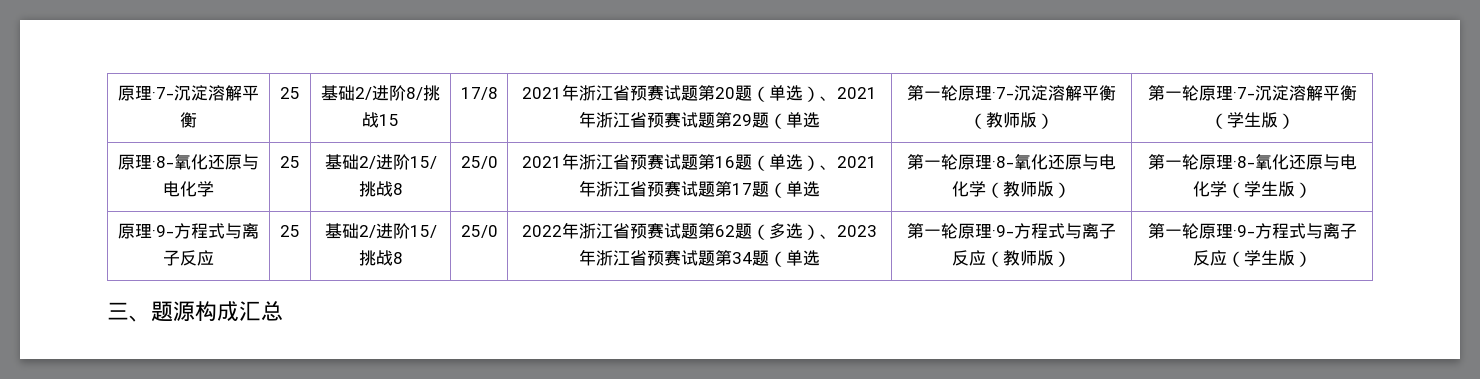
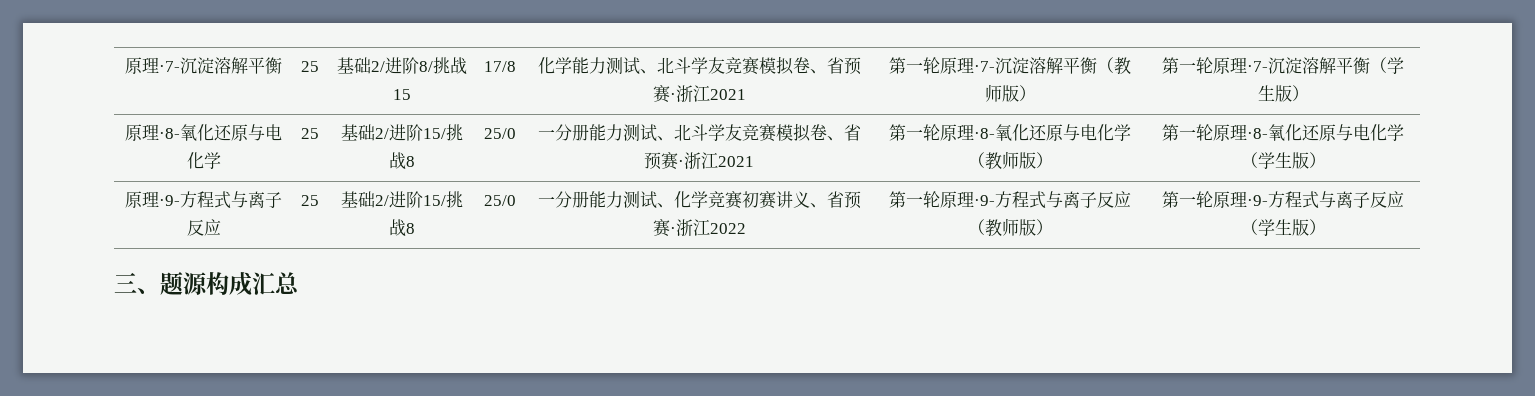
[522,84,877,102] [579,111,820,129] 2021年浙江省预赛试题第20题（单选）、2021年浙江省预赛试题第29题（单选 -> [537,56,861,75] [652,85,746,103] 化学能力测试、北斗学友竞赛模拟卷、省预赛·浙江2021
[522,153,877,171] [579,180,820,198] 2021年浙江省预赛试题第16题（单选）、2021年浙江省预赛试题第17题（单选 -> [537,123,861,142] [644,152,754,170] 一分册能力测试、北斗学友竞赛模拟卷、省预赛·浙江2021
[522,222,877,240] [579,249,820,267] 2022年浙江省预赛试题第62题（多选）、2023年浙江省预赛试题第34题（单选 -> [537,191,861,209] [652,219,746,237] 一分册能力测试、化学竞赛初赛讲义、省预赛·浙江2022

